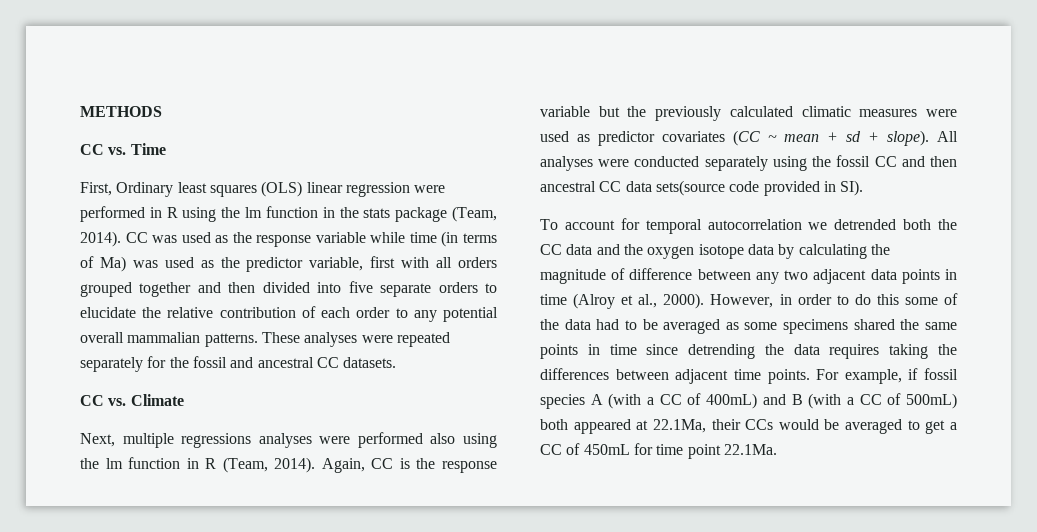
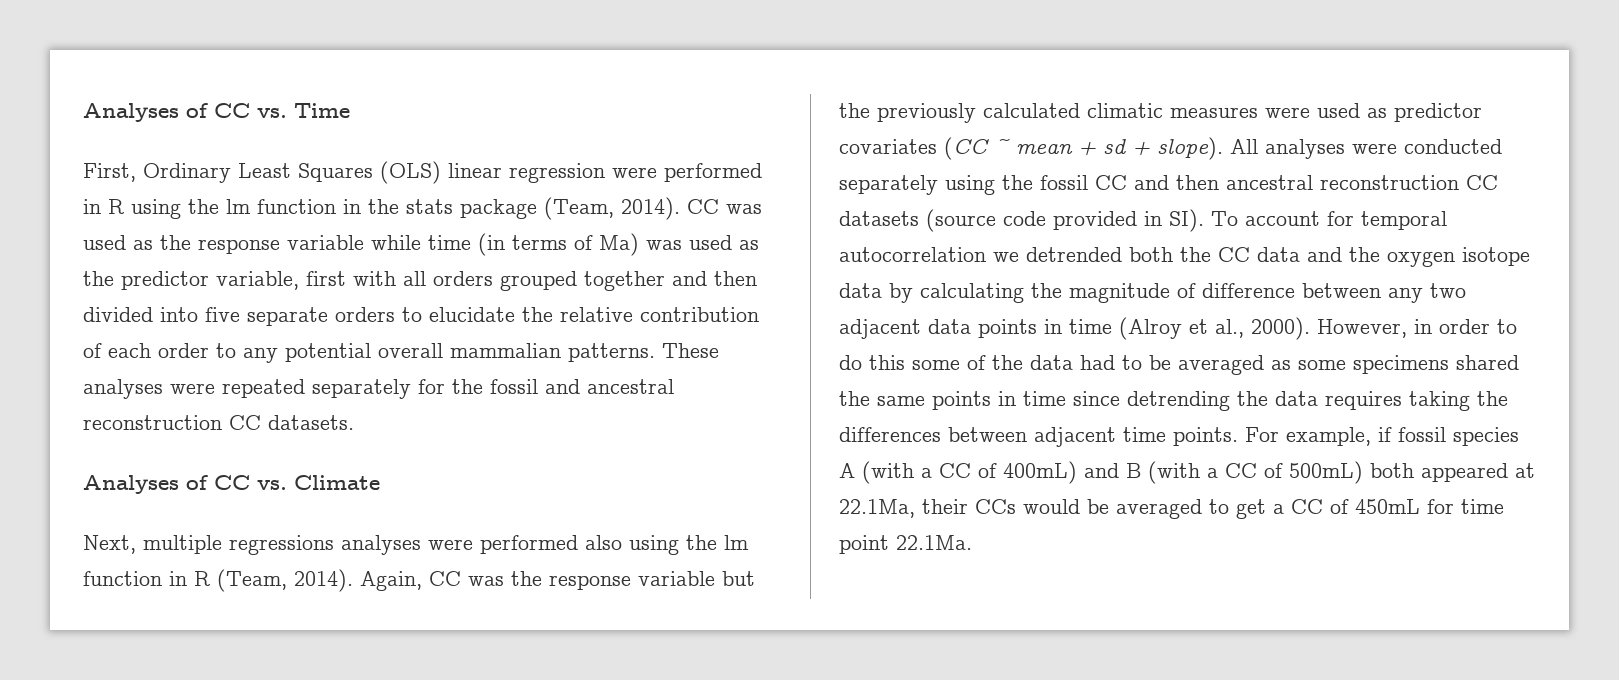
[80,106,162,117] METHODS // -> [83,103,208,122] Analyses of
[177,182,257,197] least squares -> [238,163,373,182] Least Squares
(314, 362) none -> [83,415,222,430] reconstruction
(397, 362) none -> [83,475,208,494] Analyses of
[399,458,410,469] is -> [468,576,504,586] was
[599,180,725,196] CC data sets(source -> [1320,175,1498,190] [839,209,996,232] reconstruction CC datasets (source
(864, 188) // -> (1204, 220) none

